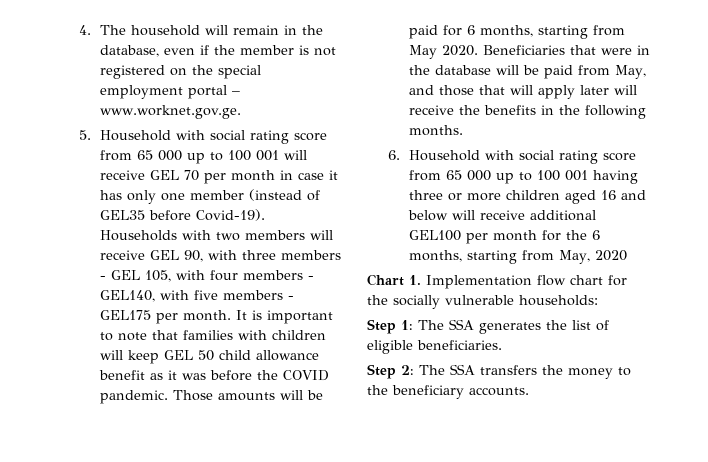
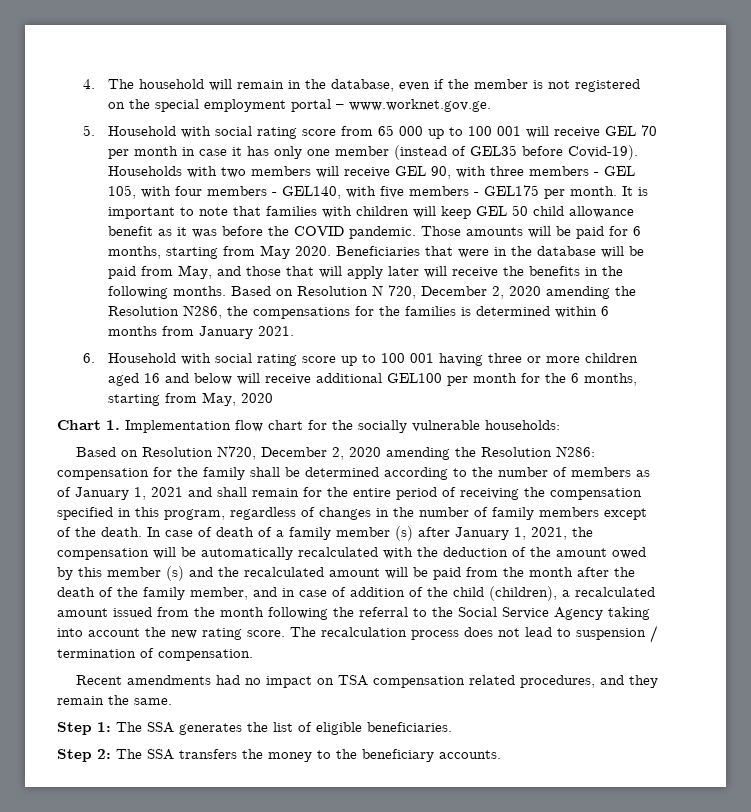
(463, 130) none -> [231,285,637,299] [108,305,610,319] [108,326,295,339] Based on Resolution N 720, December 2, 2020 amending the Resolution N286, the compensations for the families is determined within 6 months from January 2021.
[408,170,491,181] from 65 000 -> (337, 359) none
(598, 300) none -> [75,446,595,460] [57,467,650,480] [57,487,642,500] [57,507,647,520] [57,526,593,541] [57,547,646,560] [57,566,635,581] [57,586,655,601] [57,607,650,620] [57,625,658,643] [57,648,253,661] [75,675,658,688] [57,695,172,705] // Based on Resolution N720, December 2, 2020 amending the Resolution N286: compensation for the family shall be determined according to the number of members as of January 1, 2021 and shall remain for the entire period of receiving the compensation specified in this program, regardless of changes in the number of family members except of the death. In case of death of a family member (s) after January 1, 2021, the compensation will be automatically recalculated with the deduction of the amount owed by this member (s) and the recalculated amount will be paid from the month after the death of the family member, and in case of addition of the child (children), a recalculated amount issued from the month following the referral to the Social Service Agency taking into account the new rating score. The recalculation process does not lead to suspension / termination of compensation. // Recent amendments had no impact on TSA compensation related procedures, and they remain the same.

